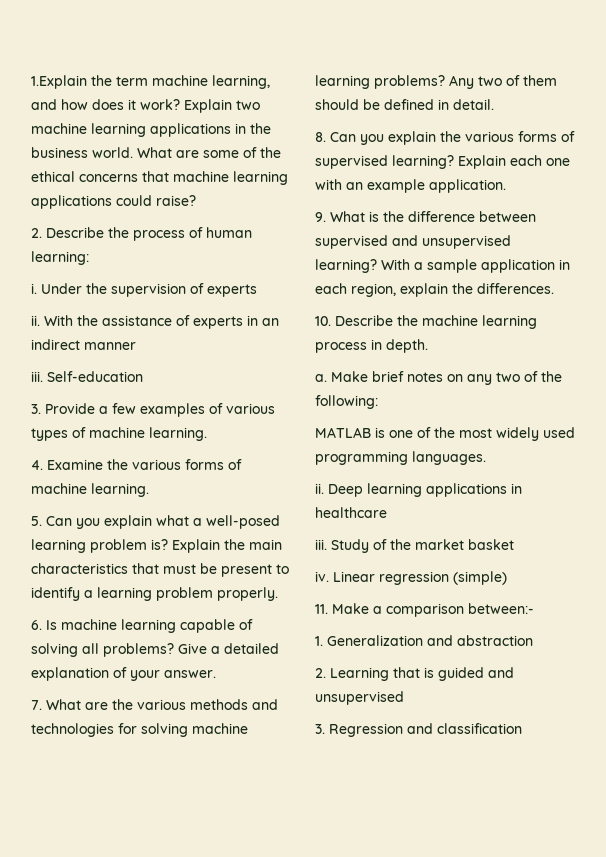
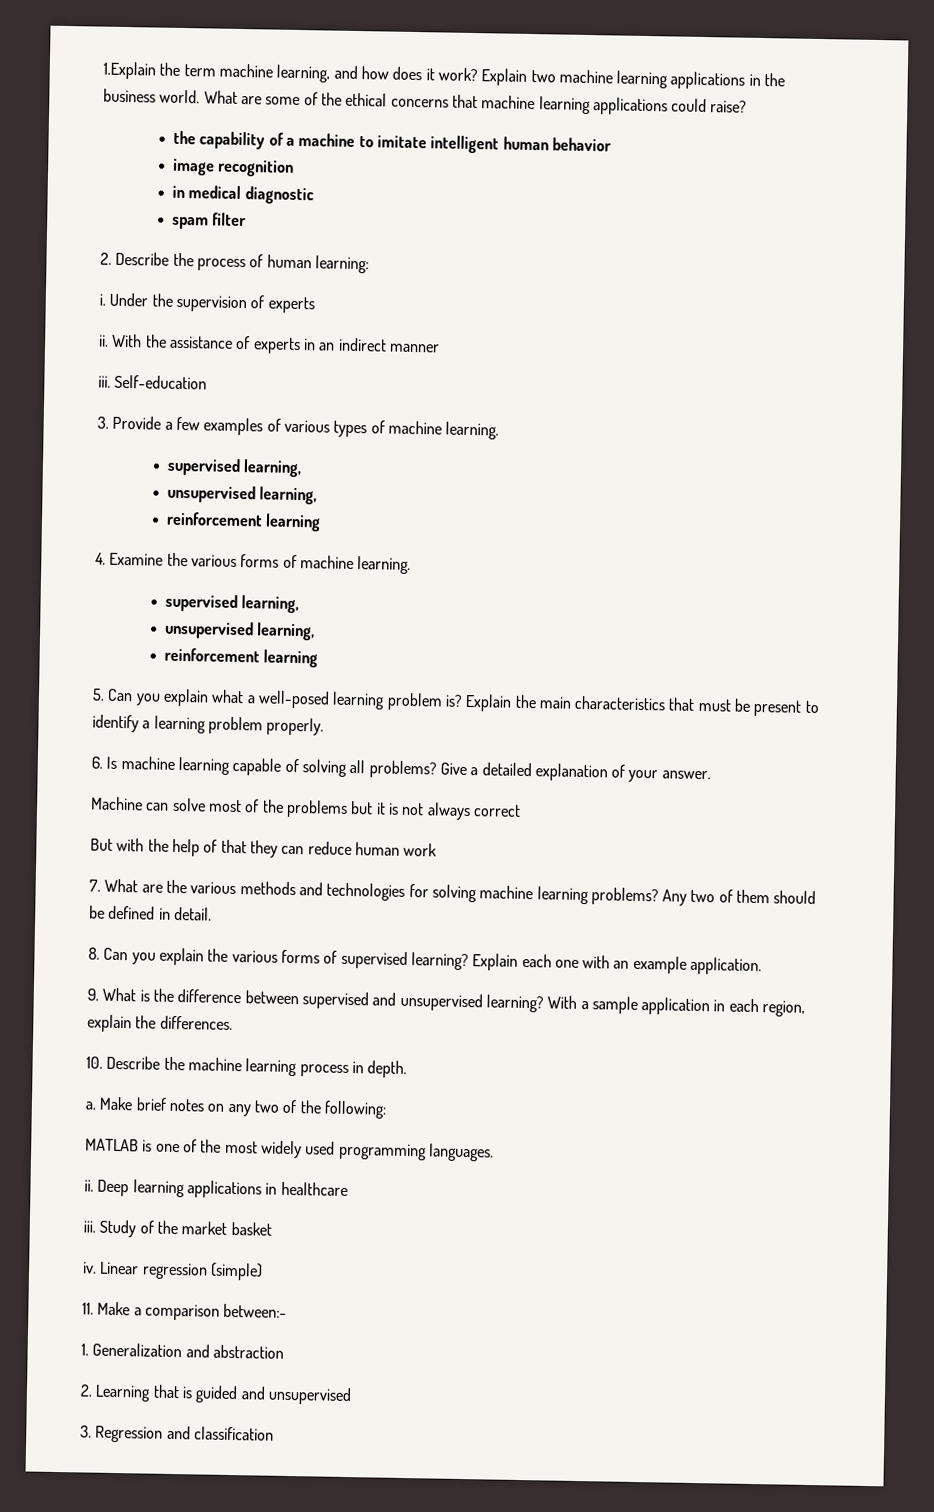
(196, 200) none -> [173,130,612,154] [172,158,295,177] [172,185,314,205] [172,212,247,230] // the capability of a machine to imitate intelligent human behavior // image recognition // in medical diagnostic // spam filter
(207, 434) none -> [167,457,303,478] [167,484,318,505] [166,511,322,532] // supervised learning, // unsupervised learning, // reinforcement learning
(149, 490) none -> [165,593,300,614] [164,620,316,641] [164,647,319,668] // supervised learning, // unsupervised learning, // reinforcement learning
(216, 674) none -> [91,796,521,821] [90,837,438,858] // Machine can solve most of the problems but it is not always correct // But with the help of that they can reduce human work

